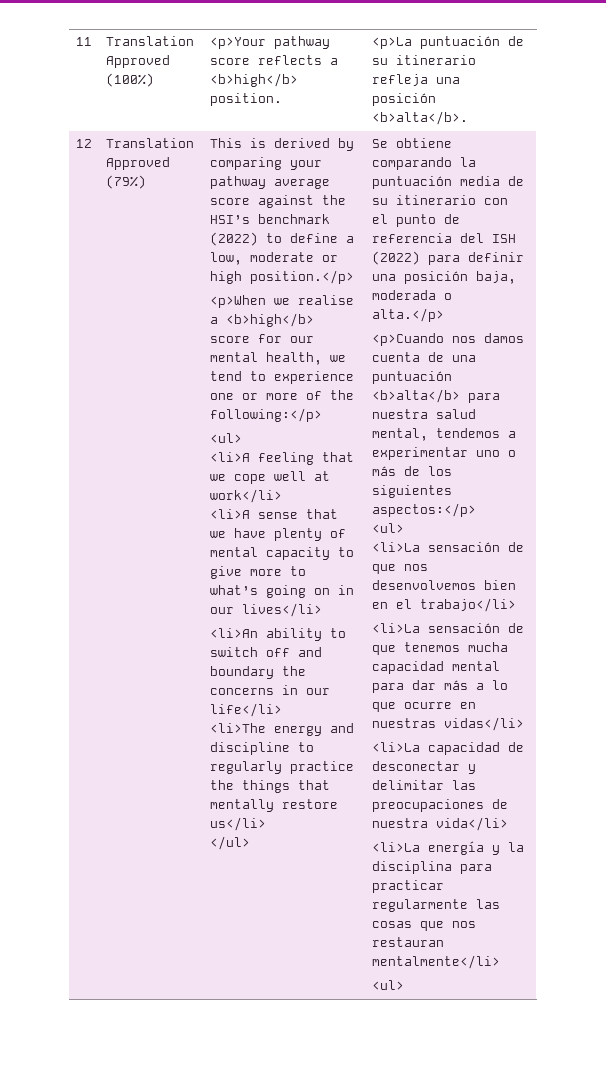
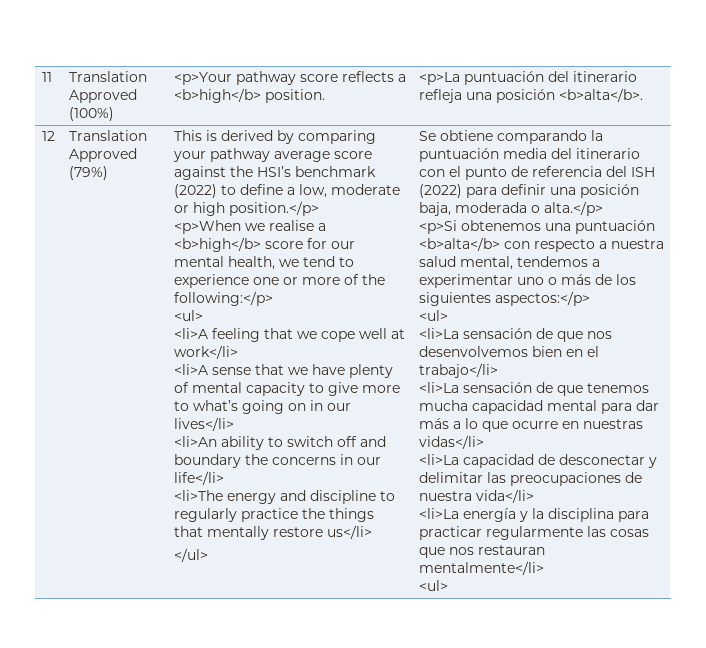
[507,36,524,46] [371,58,388,65] de su -> [547,71,569,82] del
[507,176,524,186] [371,198,388,205] de su -> [550,148,572,159] del
[371,333,524,346] [371,352,476,362] [371,371,452,384] [371,389,500,403] <p>Cuando nos damos cuenta de una puntuación <b>alta</b> para -> [418,220,655,234] [418,237,607,252] <p>Si obtenemos una puntuación <b>alta</b> con respecto a

